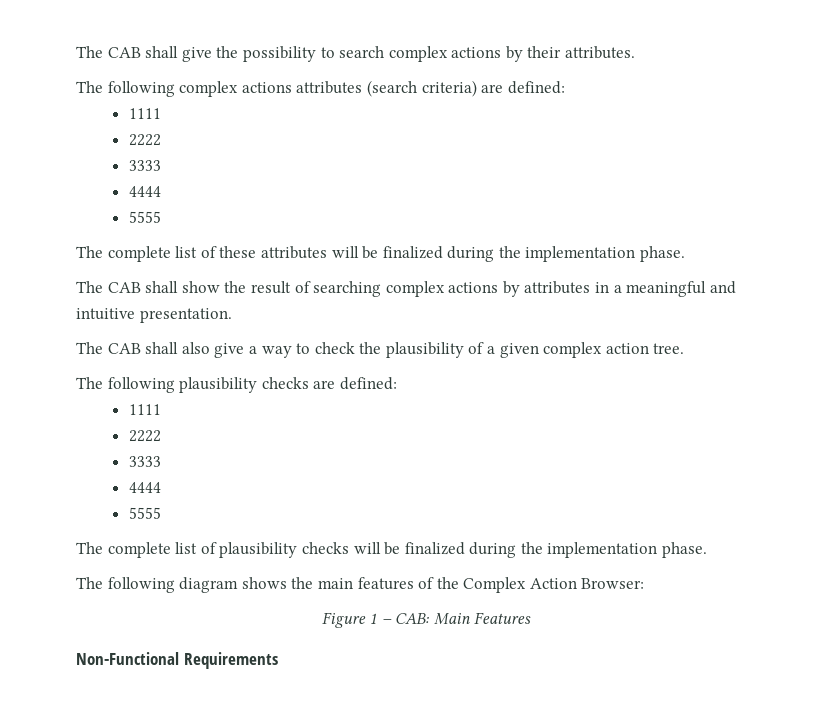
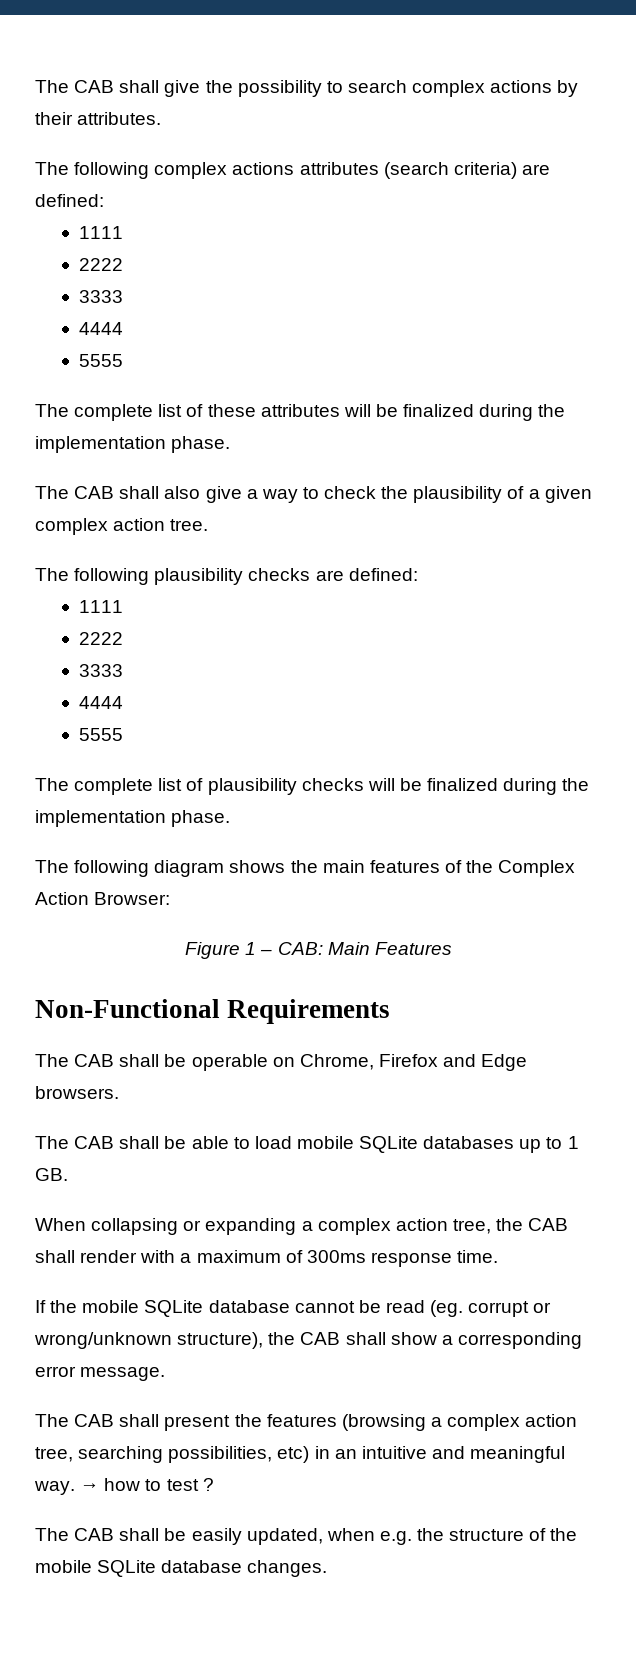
[76,281,736,297] [76,308,232,323] // The CAB shall show the result of searching complex actions by attributes in a meaningful and intuitive presentation. -> (231, 444) none
(278, 660) none -> [35,1054,528,1071] [35,1086,119,1099] [35,1136,579,1153] [35,1168,68,1181] [35,1218,569,1235] [35,1250,499,1267] [35,1300,552,1317] [34,1332,582,1349] [35,1366,166,1381] [35,1414,578,1431] [35,1446,566,1463] [34,1478,214,1495] [35,1528,578,1545] [35,1560,328,1577] // The CAB shall be operable on Chrome, Firefox and Edge browsers. // The CAB shall be able to load mobile SQLite databases up to 1 GB. // When collapsing or expanding a complex action tree, the CAB shall render with a maximum of 300ms response time. // If the mobile SQLite database cannot be read (eg. corrupt or wrong/unknown structure), the CAB shall show a corresponding error message. // The CAB shall present the features (browsing a complex action tree, searching possibilities, etc) in an intuitive and meaningful way. → how to test ? // The CAB shall be easily updated, when e.g. the structure of the mobile SQLite database changes.

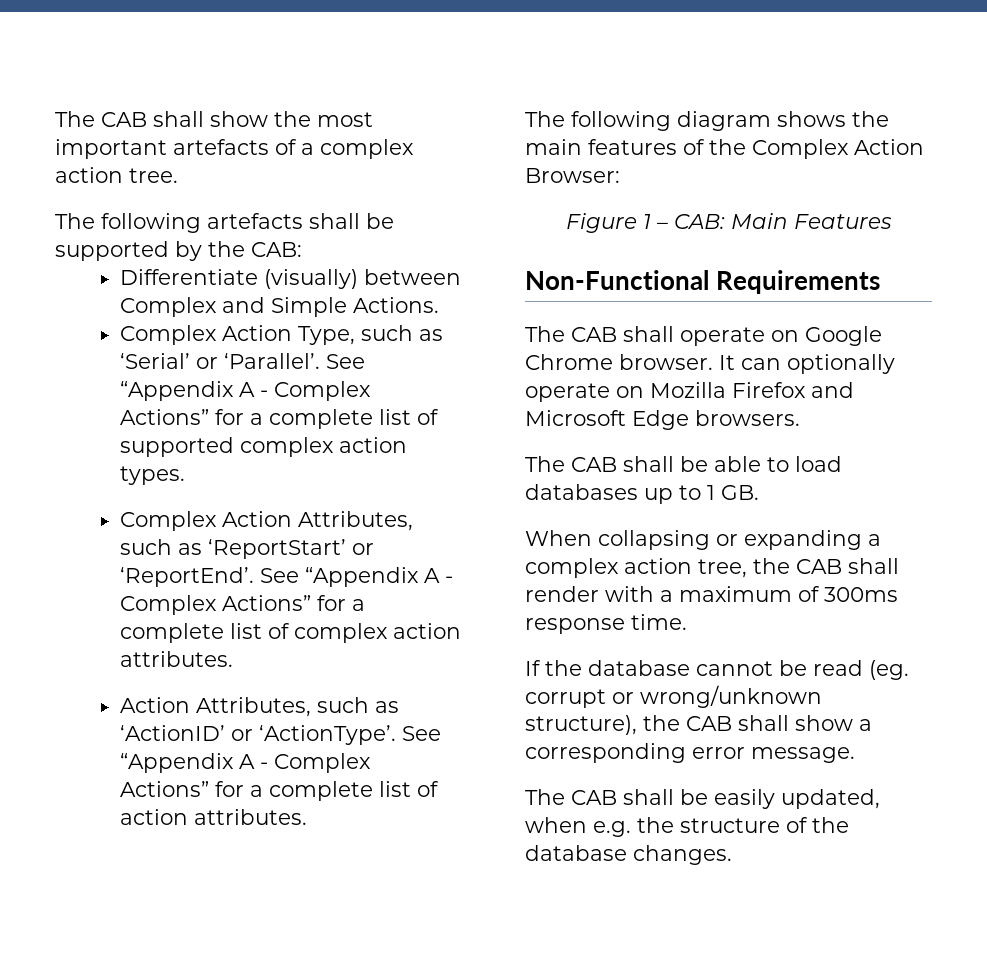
[35,80,579,97] [35,112,162,125] [35,162,550,179] [35,194,104,207] [78,226,123,239] [78,258,123,271] [78,290,123,303] [78,322,123,335] [78,354,123,367] [35,404,566,421] [35,436,231,453] [35,486,503,503] The CAB shall give the possibility to search complex actions by their attributes. // The following complex actions attributes (search criteria) are defined: // 1111 // 2222 // 3333 // 4444 // 5555 // The complete list of these attributes will be finalized during the implementation phase. // The CAB shall also give a way to check the plausibility -> [55,111,373,127] [55,139,269,159] The CAB shall show the most important artefacts
[544,486,592,503] given -> (314, 149) none
[154,568,418,585] [78,600,123,613] [78,632,123,645] [78,664,123,677] [78,696,123,709] [78,728,123,741] [35,778,590,795] [35,810,231,827] plausibility checks are defined: // 1111 // 2222 // 3333 // 4444 // 5555 // The complete list of plausibility checks will be finalized during the implementation phase. -> [207,213,394,229] [55,241,302,261] [120,269,462,289] [120,297,440,317] [120,325,444,345] [120,353,366,369] [120,381,372,401] [120,409,440,429] [120,437,408,457] [120,466,186,485] [120,511,414,531] [120,539,375,559] [120,567,454,587] [120,595,366,615] [120,623,462,643] [120,651,234,667] [120,697,400,717] [120,725,442,745] [120,753,372,773] [120,781,440,801] [120,809,308,825] artefacts shall be supported by the CAB: // Differentiate (visually) between Complex and Simple Actions. // Complex Action Type, such as ‘Serial’ or ‘Parallel’. See “Appendix A - Complex Actions” for a complete list of supported complex action types. // Complex Action Attributes, such as ‘ReportStart’ or ‘ReportEnd’. See “Appendix A - Complex Actions” for a complete list of complex action attributes. // Action Attributes, such as ‘ActionID’ or ‘ActionType’. See “Appendix A - Complex Actions” for a complete list of action attributes.
[164,1054,374,1071] be operable on Chrome, -> [680,326,882,346] [525,354,895,374] [525,382,726,402] operate on Google Chrome browser. It can optionally operate on Mozilla
(477, 1060) none -> [525,410,626,426] Microsoft
[296,1136,419,1153] mobile SQLite -> (842, 464) none
[82,1300,204,1317] mobile SQLite -> (582, 668) none
[35,1414,578,1431] [35,1446,566,1463] [34,1478,214,1495] // The CAB shall present the features (browsing a complex action tree, searching possibilities, etc) in an intuitive and meaningful way. → how to test ? -> (855, 755) none
[35,1560,157,1577] mobile SQLite -> (849, 825) none

